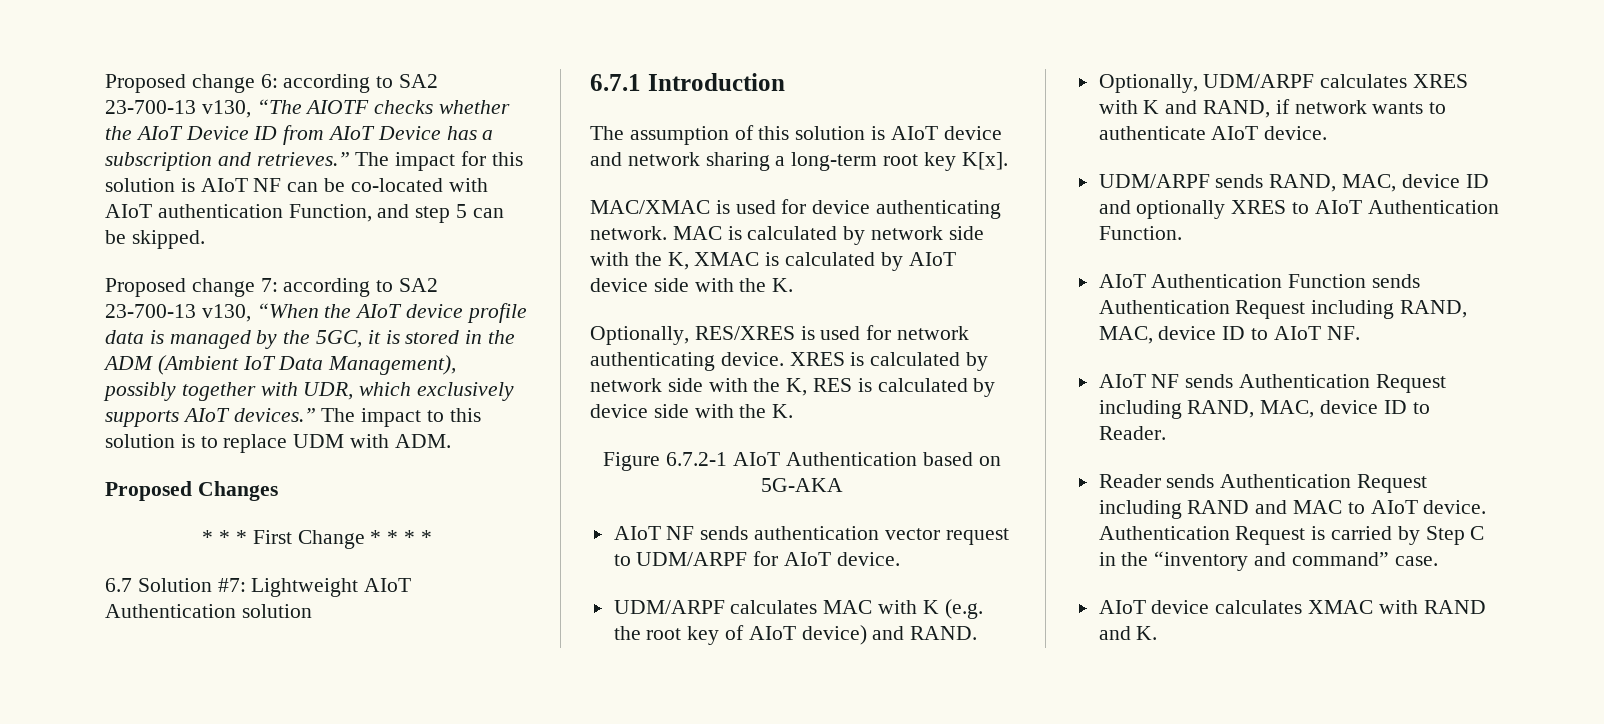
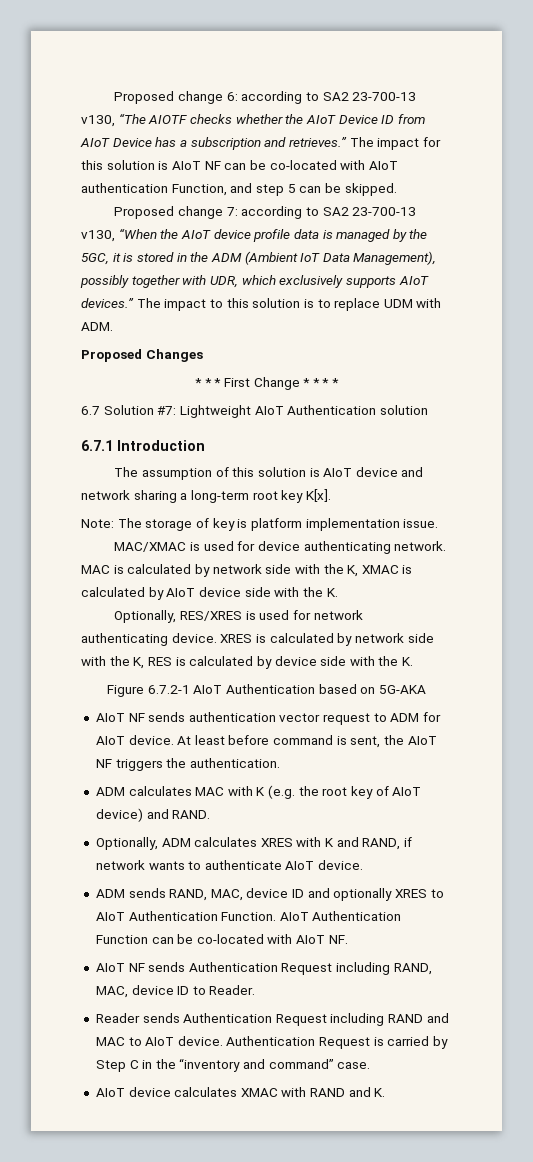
(1008, 161) none -> [81,518,439,531] // Note: The storage of key is platform implementation issue.
[636,552,748,566] UDM/ARPF -> [390,713,420,722] ADM
[613,600,725,614] // UDM/ARPF -> [177,735,437,748] [95,758,280,771] [95,787,125,796] At least before command is sent, the AIoT NF triggers the authentication. // ADM
[1203,74,1315,88] UDM/ARPF -> [161,838,191,847] ADM
[1098,174,1210,188] UDM/ARPF -> [95,889,125,898] ADM
(1182, 233) // -> (277, 916) none
[1372,274,1421,288] [1098,300,1468,319] [1098,326,1269,344] sends Authentication Request including RAND, MAC, device ID to -> [151,934,293,944] can be co-located with

